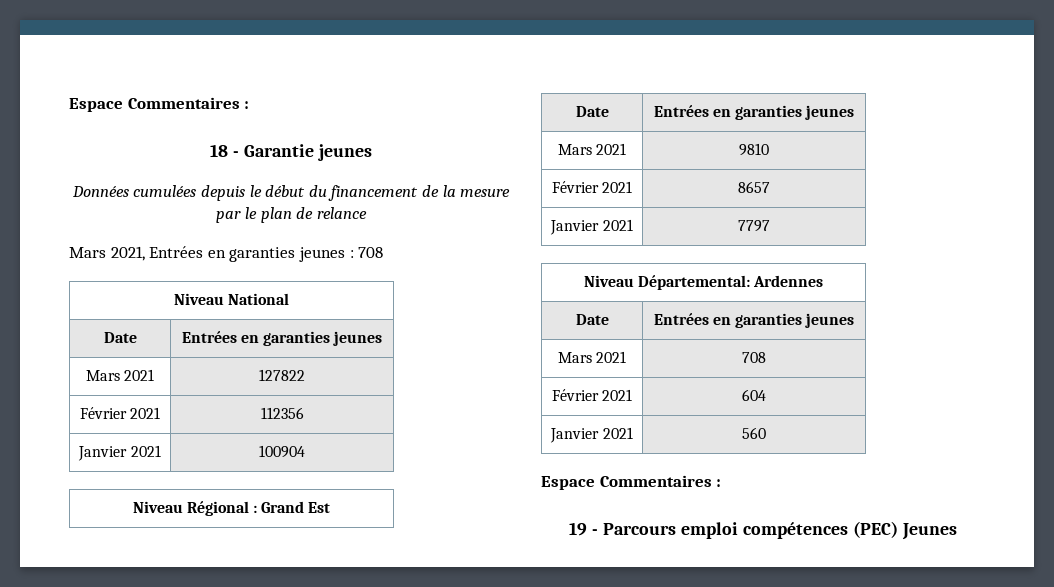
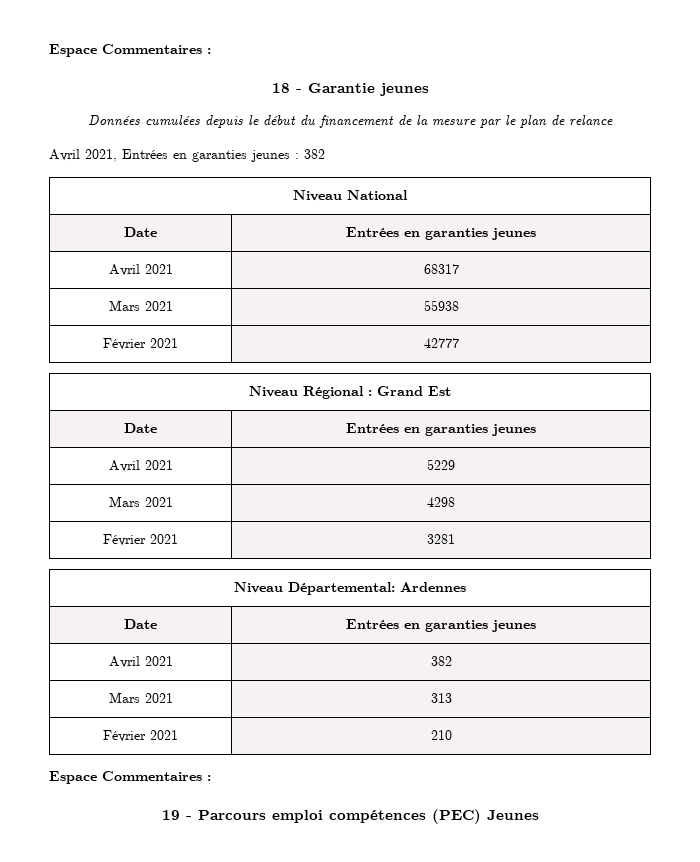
[69,247,106,258] Mars -> [49,149,80,161] Avril
[358,247,384,258] 708 -> [304,149,325,159] 382
[85,369,155,381] [259,369,305,381] [79,407,161,419] [260,407,304,419] [78,445,161,461] [259,445,305,458] // Mars 2021 | 127822 // Février 2021 | 112356 // Janvier 2021 | 100904 -> [108,264,173,276] [423,264,459,274] [108,300,173,311] [423,300,459,311] [103,338,178,350] [423,338,459,348] // Avril 2021 | 68317 // Mars 2021 | 55938 // Février 2021 | 42777
[557,143,627,155] [739,143,769,156] [551,181,633,193] [738,181,770,193] [550,219,633,235] [738,220,770,232] // Mars 2021 | 9810 // Février 2021 | 8657 // Janvier 2021 | 7797 -> [108,460,173,472] [427,459,455,470] [108,496,173,507] [427,497,455,507] [103,534,178,546] [427,534,455,544] // Avril 2021 | 5229 // Mars 2021 | 4298 // Février 2021 | 3281
[557,351,627,363] [742,352,766,363] [551,389,633,401] [742,389,766,401] [550,427,633,443] [742,427,766,439] // Mars 2021 | 708 // Février 2021 | 604 // Janvier 2021 | 560 -> [108,656,173,668] [430,656,452,666] [108,692,173,703] [430,693,452,703] [103,730,178,742] [430,730,452,740] // Avril 2021 | 382 // Mars 2021 | 313 // Février 2021 | 210

